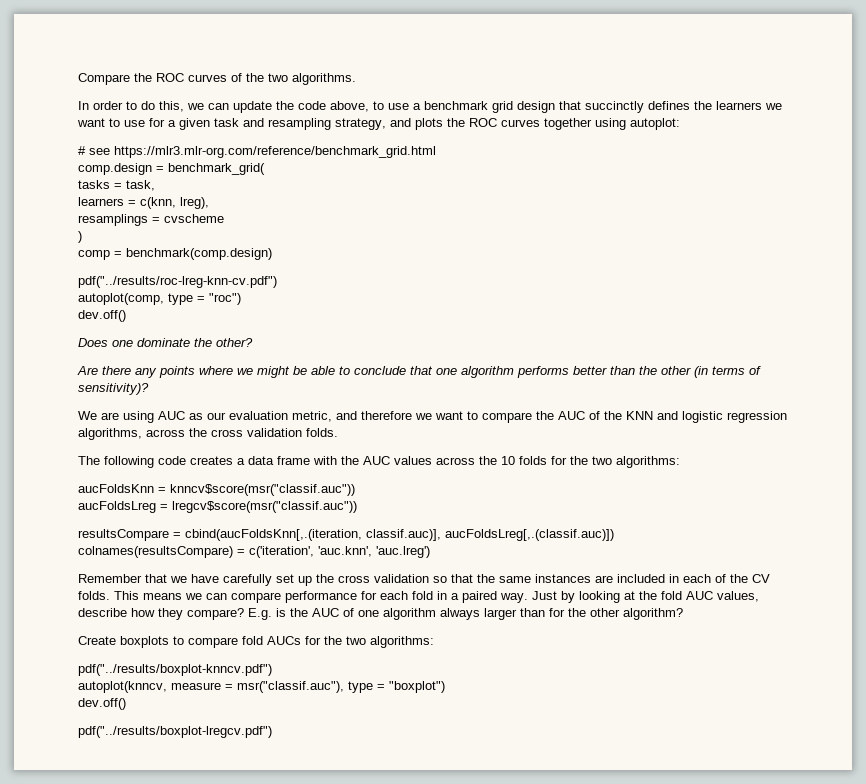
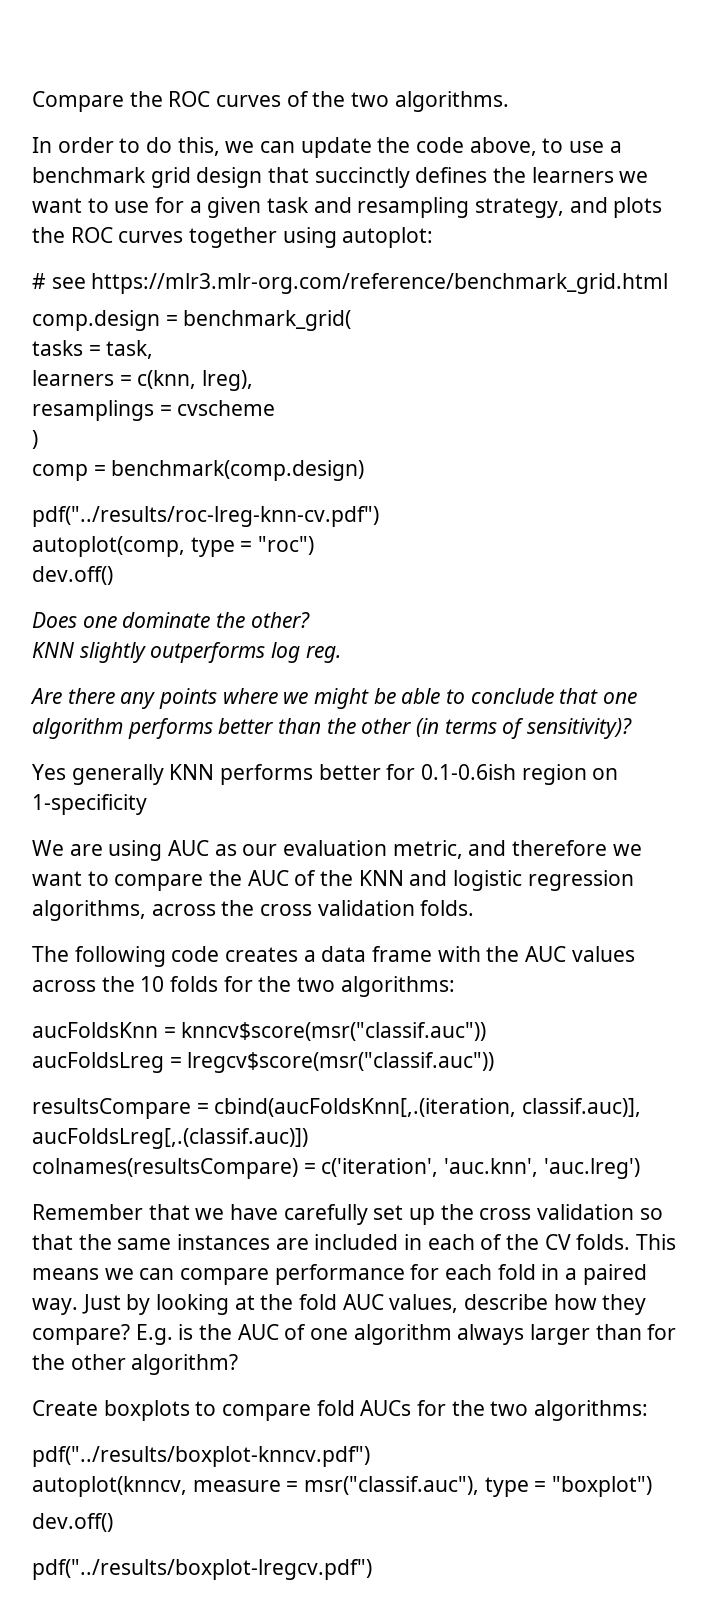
(253, 342) none -> [32,642,341,663] // KNN slightly outperforms log reg.
(149, 389) none -> [32,764,619,785] [32,794,147,815] // Yes generally KNN performs better for 0.1-0.6ish region on 1-specificity

